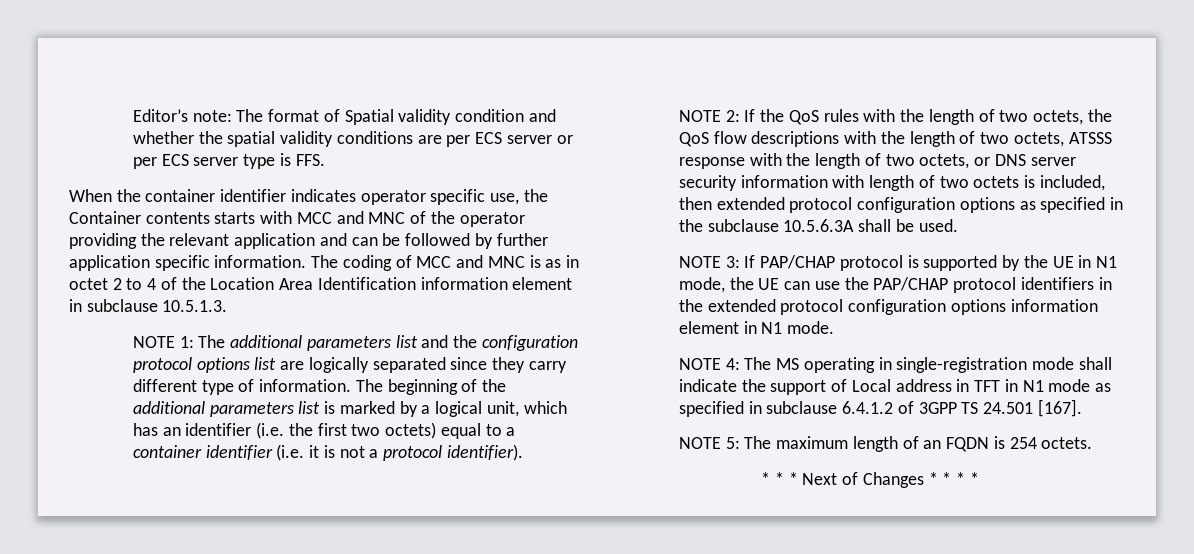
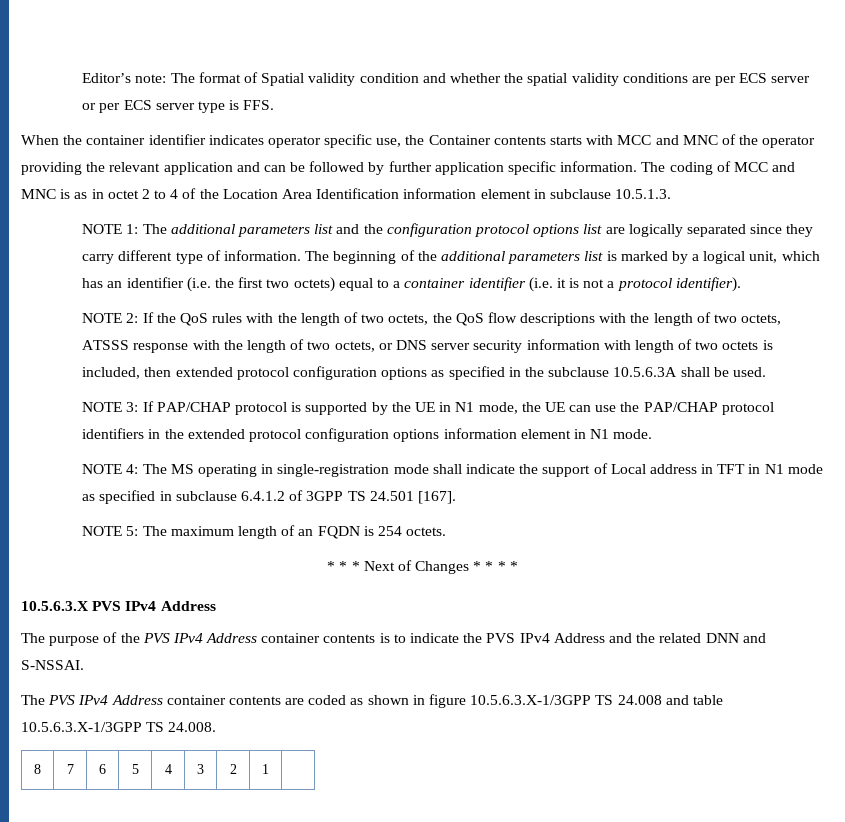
(979, 478) none -> [21,601,216,611] [21,632,766,646] [21,660,84,670] [21,694,723,708] [21,722,217,732] [34,764,41,774] [66,764,74,774] [99,764,106,774] [131,764,139,774] [164,764,172,774] [197,764,204,774] [229,764,237,774] [262,764,269,774] // 10.5.6.3.X PVS IPv4 Address // The purpose of the PVS IPv4 Address container contents is to indicate the PVS IPv4 Address and the related DNN and S-NSSAI. // The PVS IPv4 Address container contents are coded as shown in figure 10.5.6.3.X-1/3GPP TS 24.008 and table 10.5.6.3.X-1/3GPP TS 24.008. // 8 | 7 | 6 | 5 | 4 | 3 | 2 | 1 |

